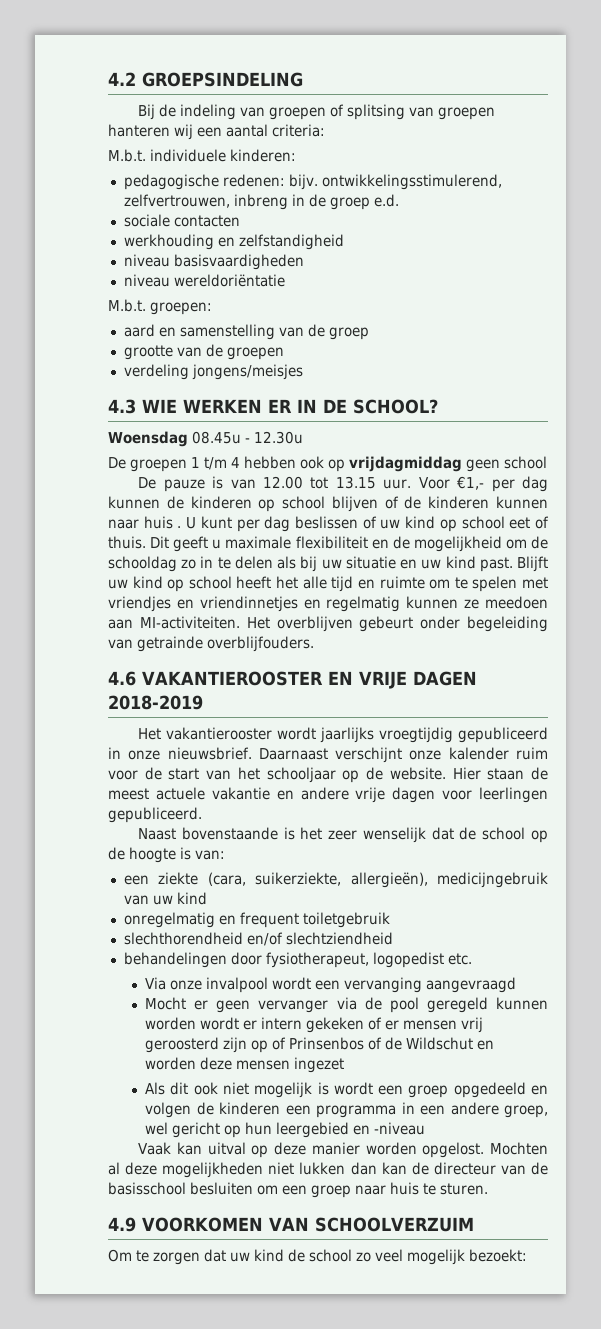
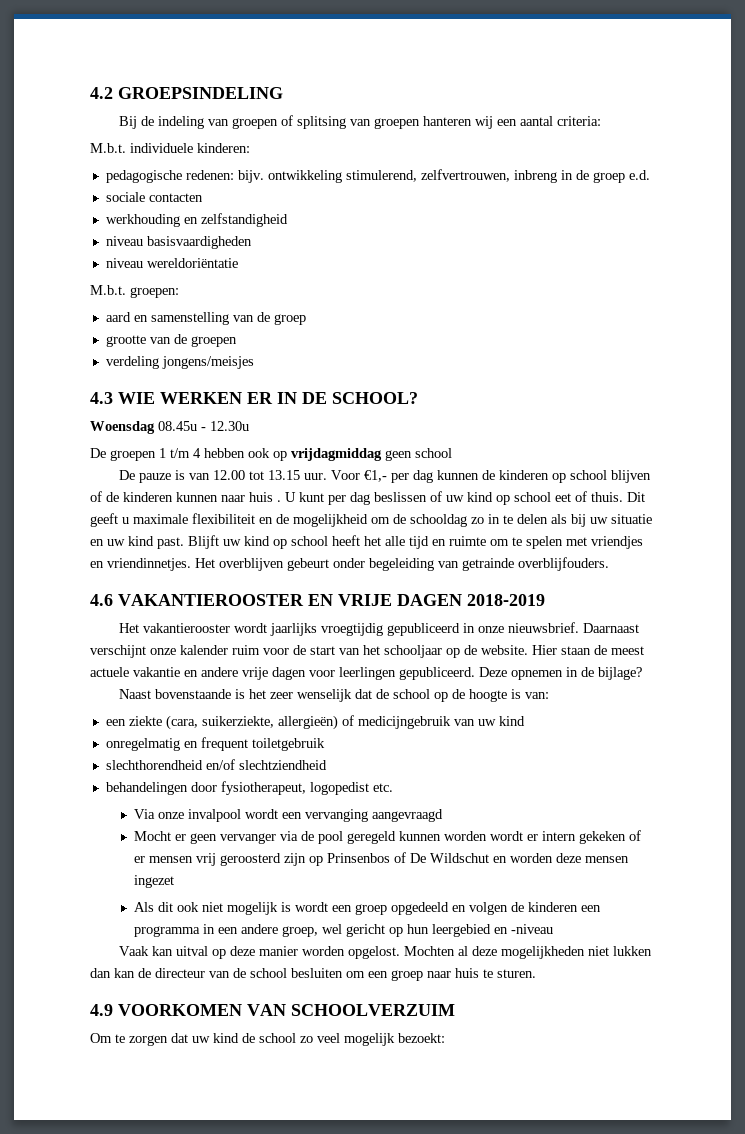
[321,174,502,190] ontwikkelingsstimulerend, -> [267,170,417,183] ontwikkeling stimulerend,
[199,596,548,612] [108,616,240,629] vriendinnetjes en regelmatig kunnen ze meedoen aan MI-activiteiten. -> [107,558,191,571] vriendinnetjes.
(202, 815) none -> [479,667,642,680] Deze opnemen in de bijlage?
[350,872,428,888] allergieën), -> [277,715,354,730] allergieën) of
[272,1037,287,1050] of -> (323, 861) none
[385,1037,403,1050] de -> [409,853,426,863] De
[108,1182,186,1195] basisschool -> [250,968,287,978] school

